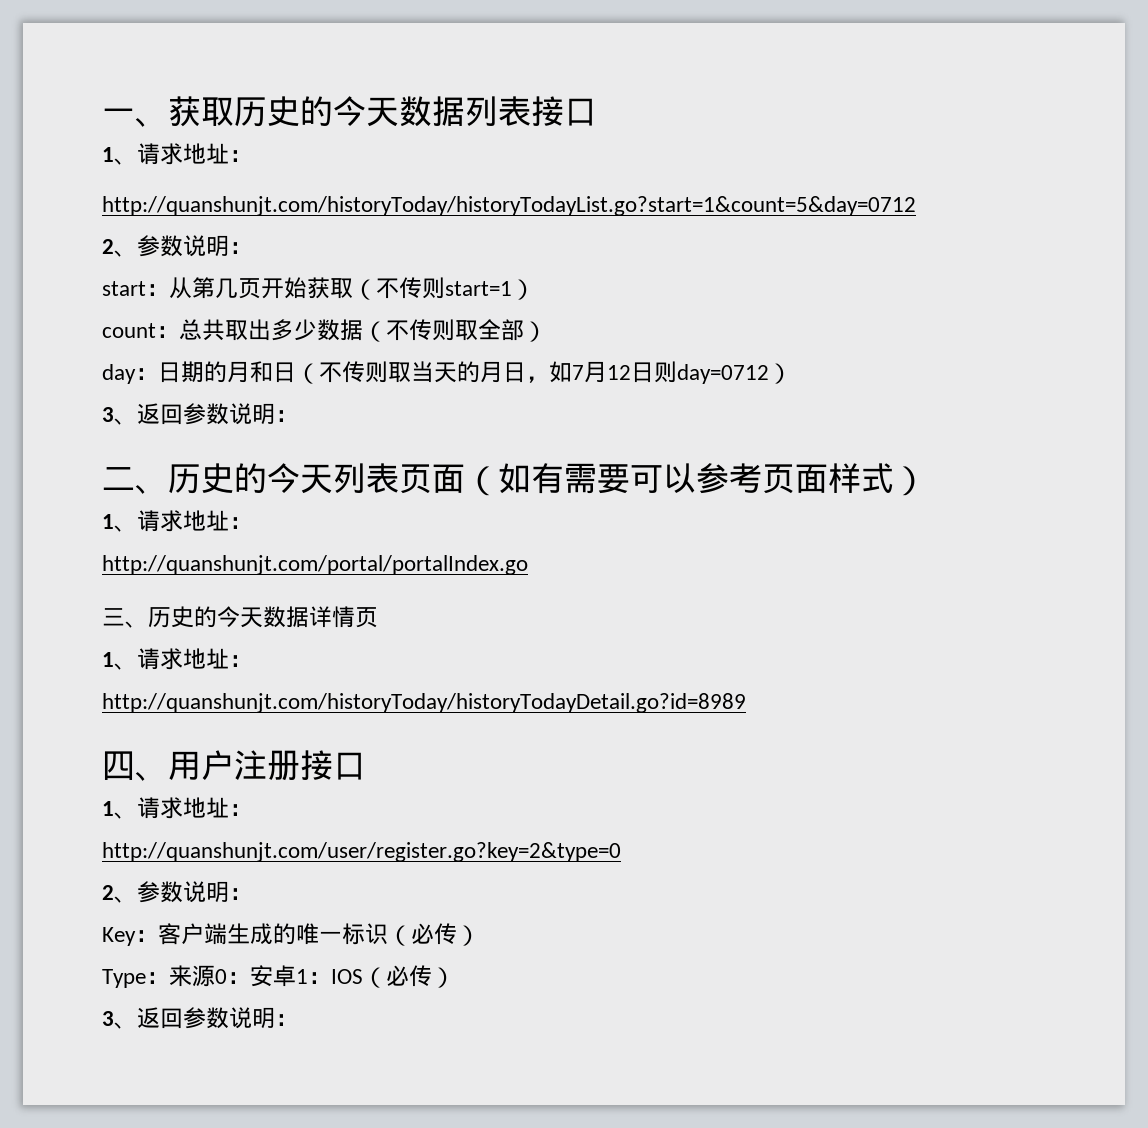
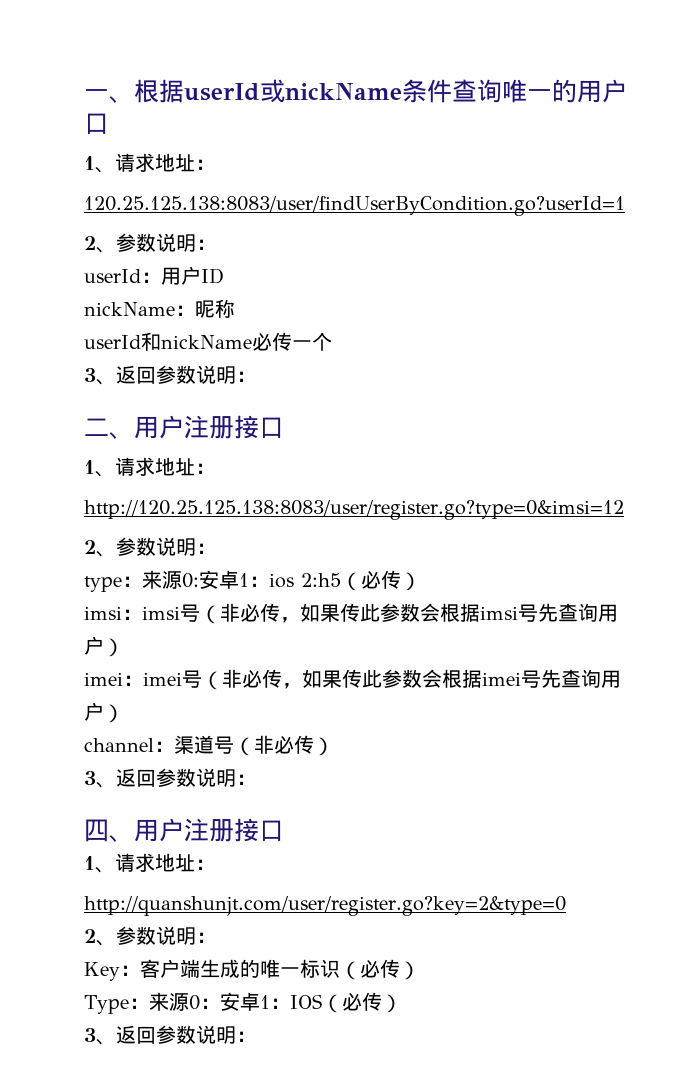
[168,96,597,127] [102,143,252,165] [102,196,916,216] [102,235,252,257] [102,277,535,300] [102,319,547,342] [102,361,792,384] 获取历史的今天数据列表接口 // 1、请求地址： // http://quanshunjt.com/historyToday/historyTodayList.go?start=1&count=5&day=0712 // 2、参数说明： // start：从第几页开始获取（不传则start=1） // count：总共取出多少数据（不传则取全部） // day：日期的月和日（不传则取当天的月日，如7月12日则day=0712） -> [134,79,627,103] [84,113,109,134] [84,153,215,173] [84,196,625,216] [84,233,216,253] [84,266,224,285] [84,299,235,318] [84,332,332,351] 根据userId或nickName条件查询唯一的用户口 // 1、请求地址： // 120.25.125.138:8083/user/findUserByCondition.go?userId=1 // 2、参数说明： // userId：用户ID // nickName：昵称 // userId和nickName必传一个
[168,463,927,496] [102,510,252,532] [102,555,528,575] [102,606,378,628] [102,648,252,670] [102,693,746,713] 历史的今天列表页面（如有需要可以参考页面样式） // 1、请求地址： // http://quanshunjt.com/portal/portalIndex.go // 三、历史的今天数据详情页 // 1、请求地址： // http://quanshunjt.com/historyToday/historyTodayDetail.go?id=8989 -> [134,415,284,439] [84,457,215,477] [84,500,624,520] [84,537,216,557] [84,570,421,592] [84,603,618,624] [84,636,124,657] [84,669,621,690] [84,702,124,723] [84,735,334,756] [84,768,256,788] 用户注册接口 // 1、请求地址： // http://120.25.125.138:8083/user/register.go?type=0&imsi=12 // 2、参数说明： // type：来源0:安卓1：ios 2:h5（必传） // imsi：imsi号（非必传，如果传此参数会根据imsi号先查询用户） // imei：imei号（非必传，如果传此参数会根据imei号先查询用户） // channel：渠道号（非必传） // 3、返回参数说明：

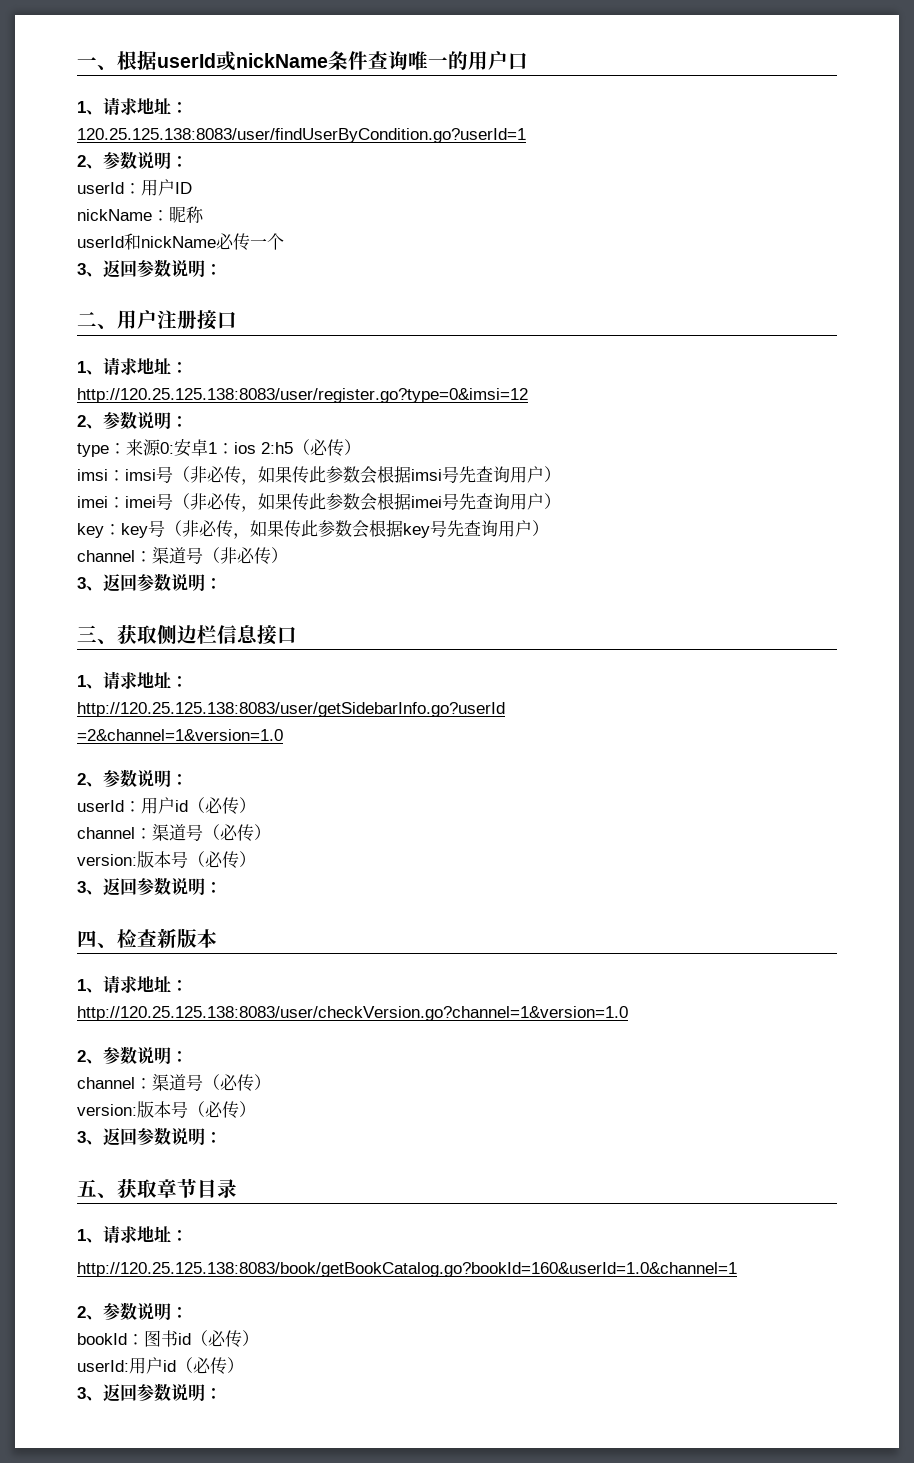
(124, 713) none -> [77,520,549,539] // key：key号（非必传，如果传此参数会根据key号先查询用户）
[84,818,284,842] [84,853,215,873] [84,896,566,916] [84,926,216,946] [84,959,420,981] [84,992,402,1014] [84,1025,256,1045] 四、用户注册接口 // 1、请求地址： // http://quanshunjt.com/user/register.go?key=2&type=0 // 2、参数说明： // Key：客户端生成的唯一标识（必传） // Type：来源0：安卓1：IOS（必传） // 3、返回参数说明： -> [77,624,297,645] [77,671,188,690] [77,702,505,717] [77,729,283,741] [77,769,188,788] [77,797,256,815] [77,824,271,842] [77,851,256,869] [77,877,222,896] [77,928,217,948] [77,975,188,994] [77,1006,628,1021] [77,1046,188,1065] [77,1074,271,1092] [77,1101,256,1119] [77,1127,222,1146] [77,1178,237,1198] [77,1225,188,1244] [77,1262,737,1277] [77,1302,188,1321] [77,1330,259,1348] [77,1357,244,1375] [77,1383,222,1402] 三、获取侧边栏信息接口 // 1、请求地址： // http://120.25.125.138:8083/user/getSidebarInfo.go?userId // =2&channel=1&version=1.0 // 2、参数说明： // userId：用户id（必传） // channel：渠道号（必传） // version:版本号（必传） // 3、返回参数说明： // 四、检查新版本 // 1、请求地址： // http://120.25.125.138:8083/user/checkVersion.go?channel=1&version=1.0 // 2、参数说明： // channel：渠道号（必传） // version:版本号（必传） // 3、返回参数说明： // 五、获取章节目录 // 1、请求地址： // http://120.25.125.138:8083/book/getBookCatalog.go?bookId=160&userId=1.0&channel=1 // 2、参数说明： // bookId：图书id（必传） // userId:用户id（必传） // 3、返回参数说明：

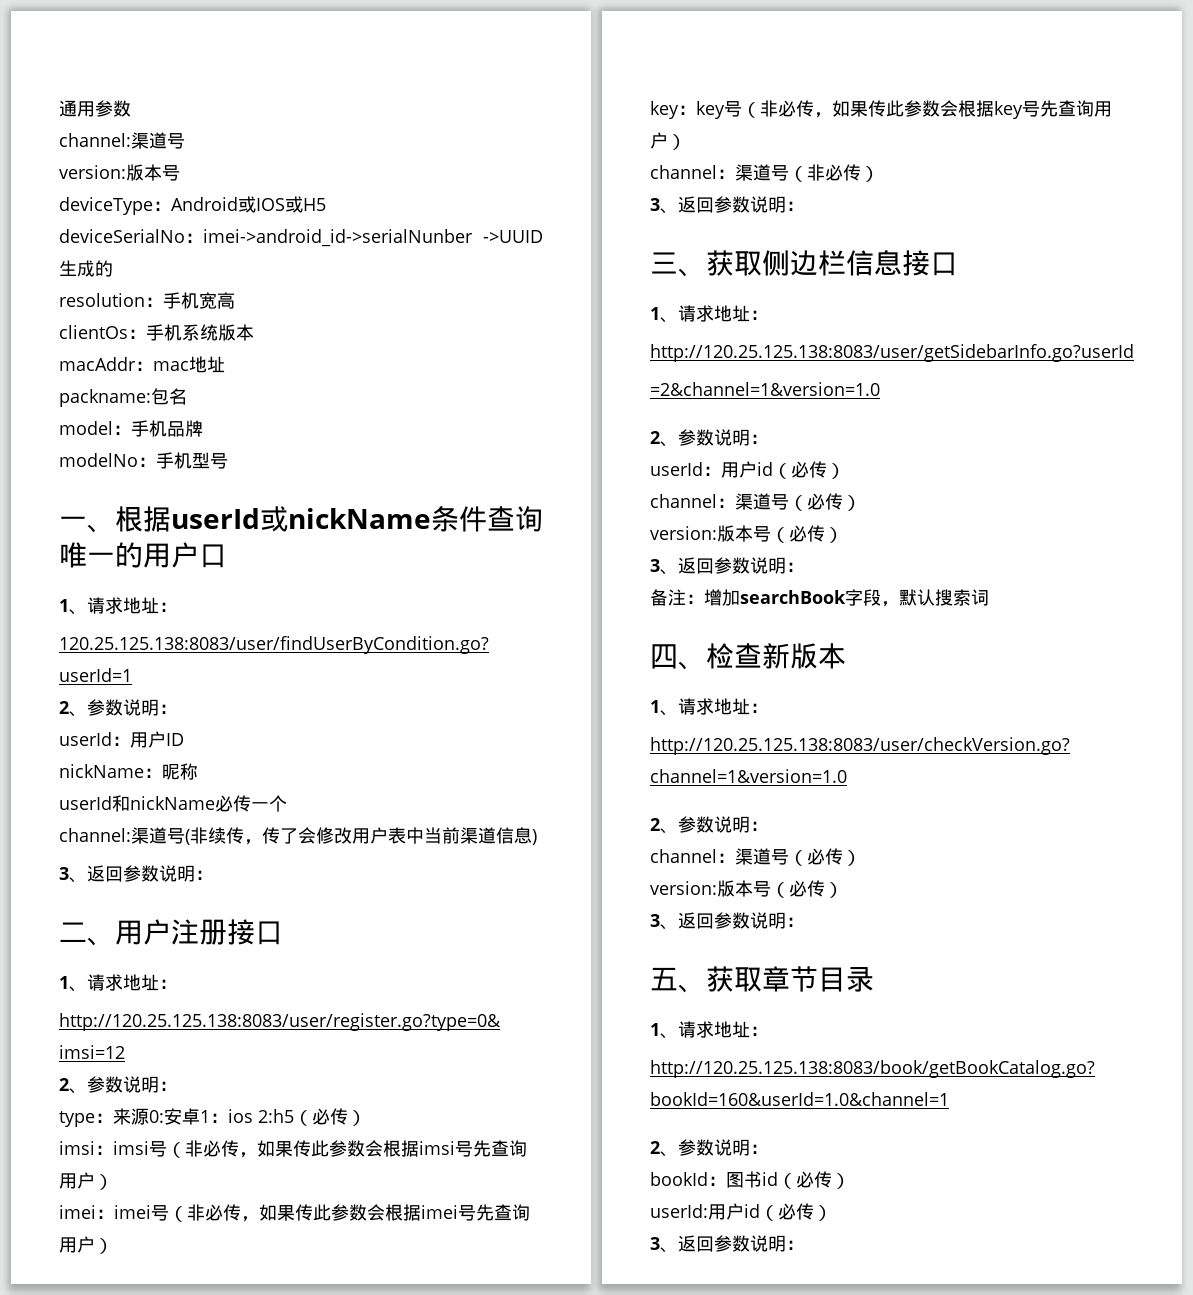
(77, 62) none -> [59,100,131,117] [59,132,185,149] [59,164,180,181] [59,196,326,215] [59,229,543,247] [59,260,113,277] [59,292,235,309] [59,324,254,341] [59,356,225,373] [59,388,187,407] [59,420,203,437] [59,452,228,469] 通用参数 // channel:渠道号 // version:版本号 // deviceType：Android或IOS或H5 // deviceSerialNo：imei->android_id->serialNunber ->UUID生成的 // resolution：手机宽高 // clientOs：手机系统版本 // macAddr：mac地址 // packname:包名 // model：手机品牌 // modelNo：手机型号 //
(284, 241) none -> [59,827,537,845] // channel:渠道号(非续传，传了会修改用户表中当前渠道信息)
(222, 887) none -> [650,589,989,607] // 备注：增加searchBook字段，默认搜索词

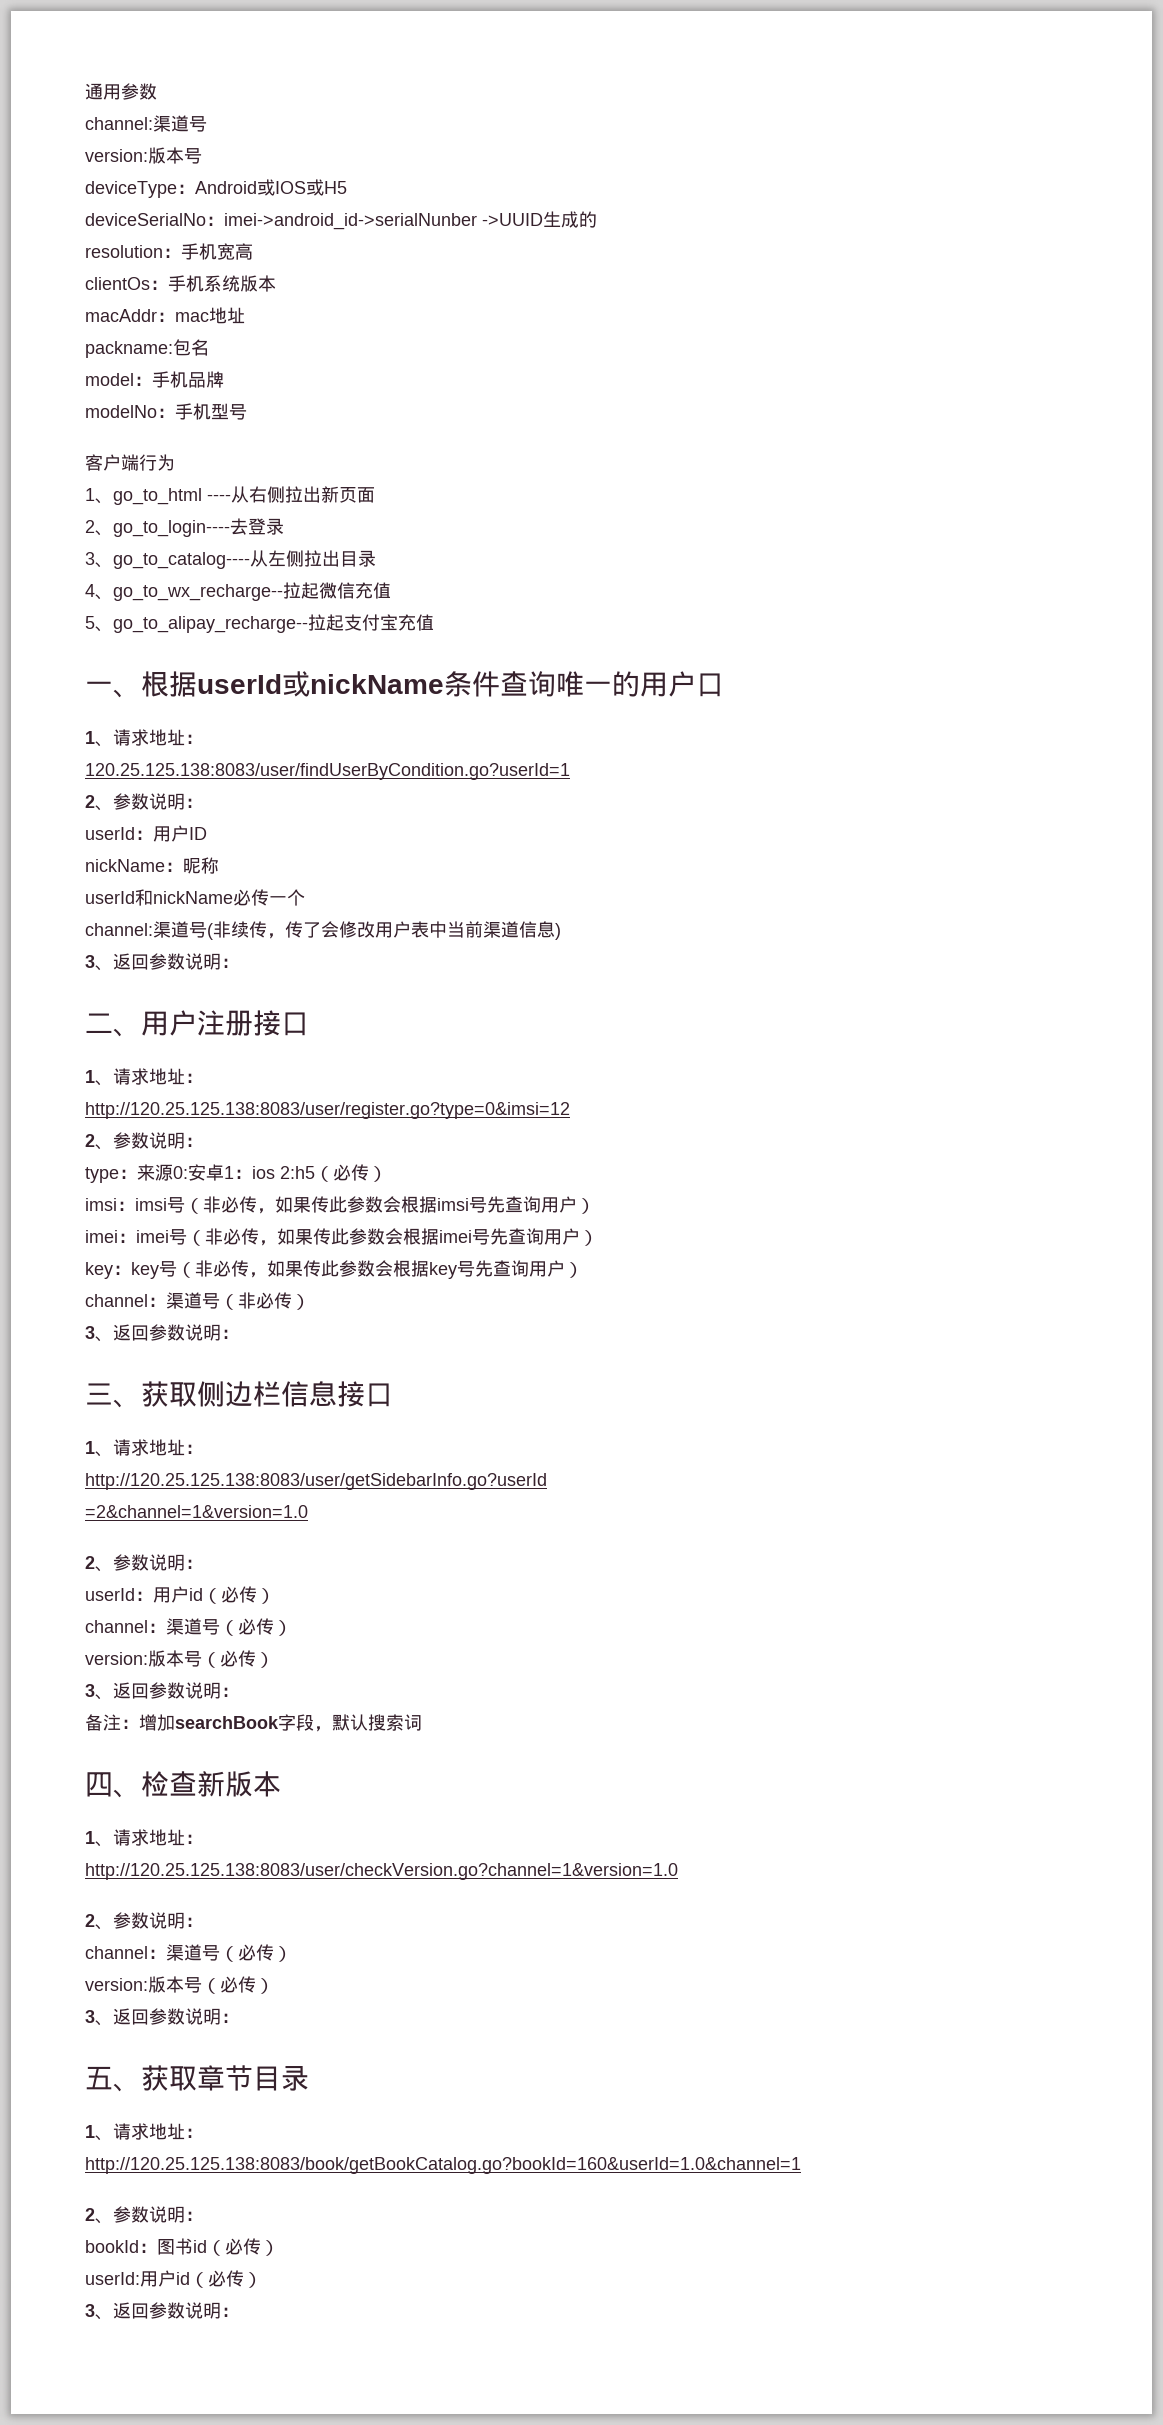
(228, 461) none -> [85,454,175,471] [85,486,375,505] [85,518,284,537] [85,550,376,569] [85,582,391,601] [85,614,434,633] // 客户端行为 // 1、go_to_html ----从右侧拉出新页面 // 2、go_to_login----去登录 // 3、go_to_catalog----从左侧拉出目录 // 4、go_to_wx_recharge--拉起微信充值 // 5、go_to_alipay_recharge--拉起支付宝充值

